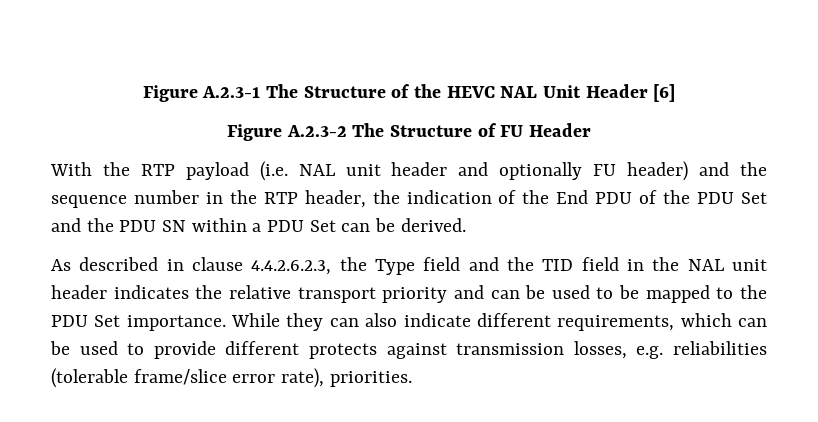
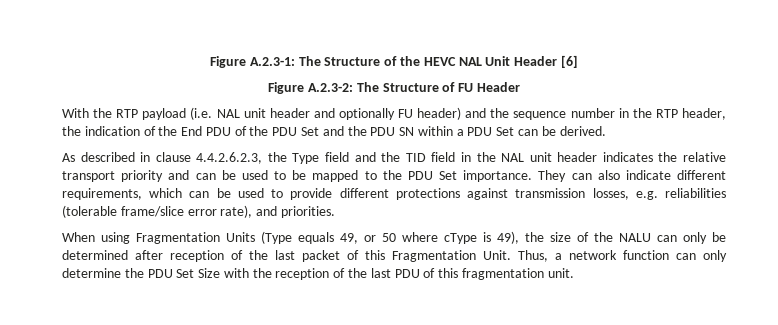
[142,85,261,102] Figure A.2.3-1 -> [210,56,295,68] Figure A.2.3-1:
[286,125,347,137] A.2.3-2 -> [307,83,353,92] A.2.3-2:
[231,313,324,331] While they -> [538,170,567,182] They
[309,343,377,359] protects -> [395,188,460,200] protections
(325, 378) none -> [256,206,278,216] and
(412, 379) none -> [62,231,726,244] [62,250,727,262] [62,268,574,280] // When using Fragmentation Units (Type equals 49, or 50 where cType is 49), the size of the NALU can only be determined after reception of the last packet of this Fragmentation Unit. Thus, a network function can only determine the PDU Set Size with the reception of the last PDU of this fragmentation unit.

